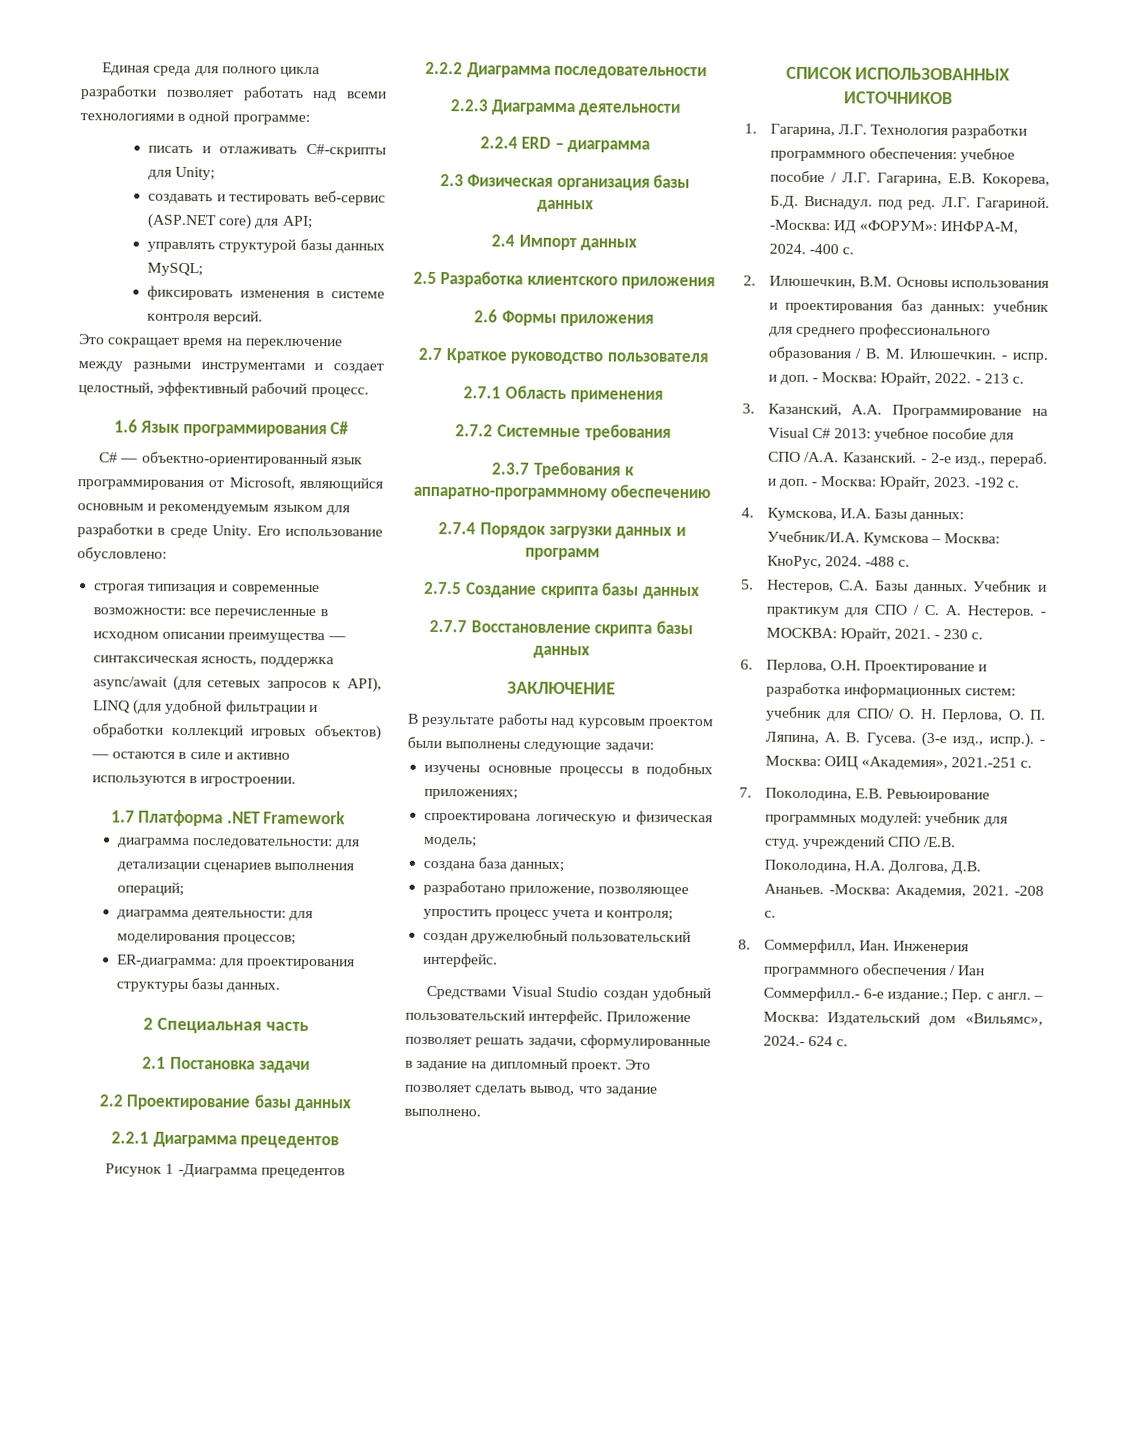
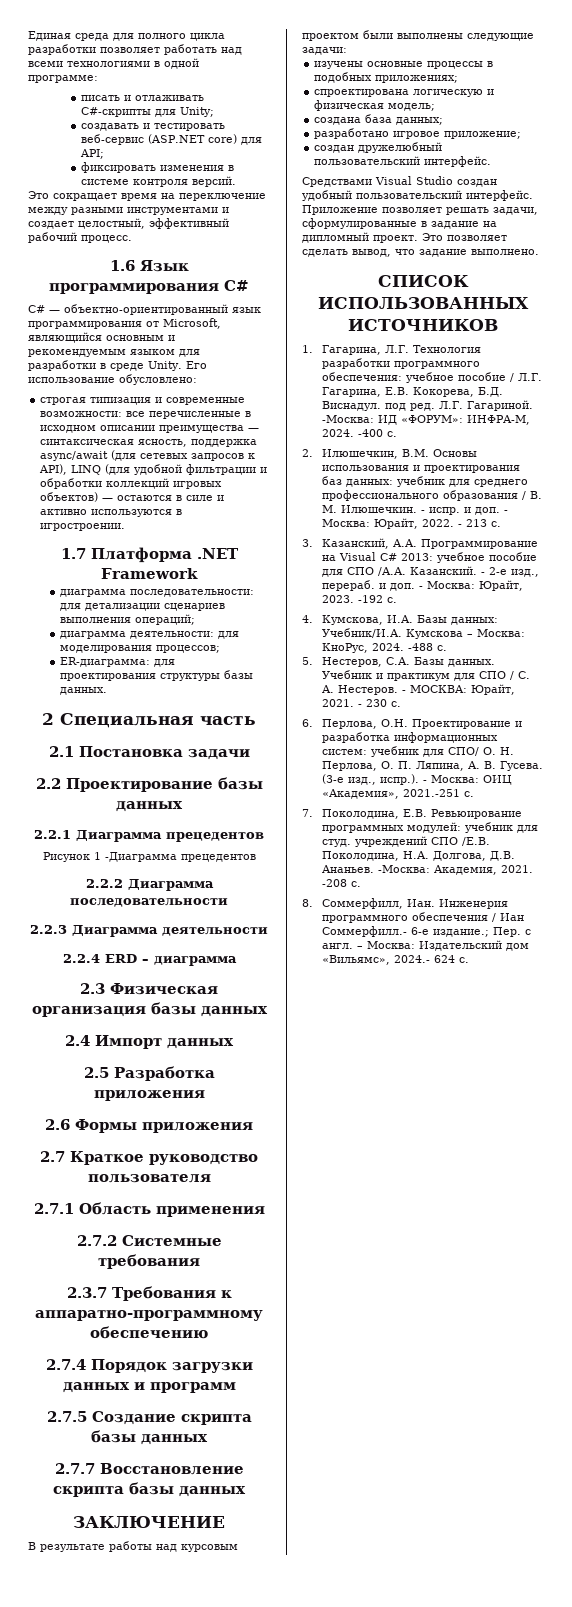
[147,238,385,254] [147,262,204,277] // управлять структурой базы данных MySQL; -> (104, 154) none
[526,275,618,286] клиентского -> (215, 1073) none
[509,885,690,898] [423,908,673,921] приложение, позволяющее упростить процесс учета и контроля; -> [393,131,522,139] игровое приложение;

